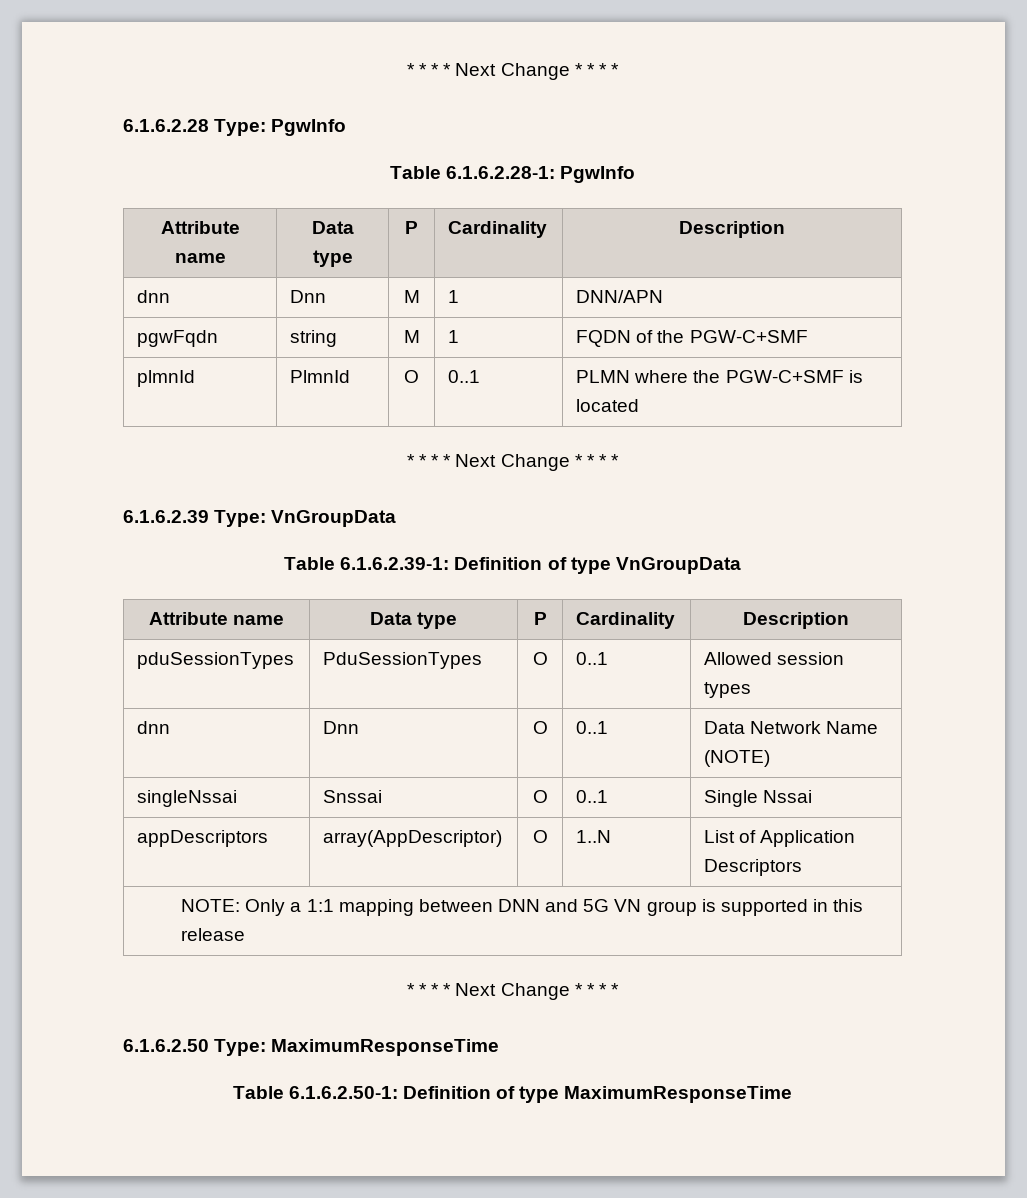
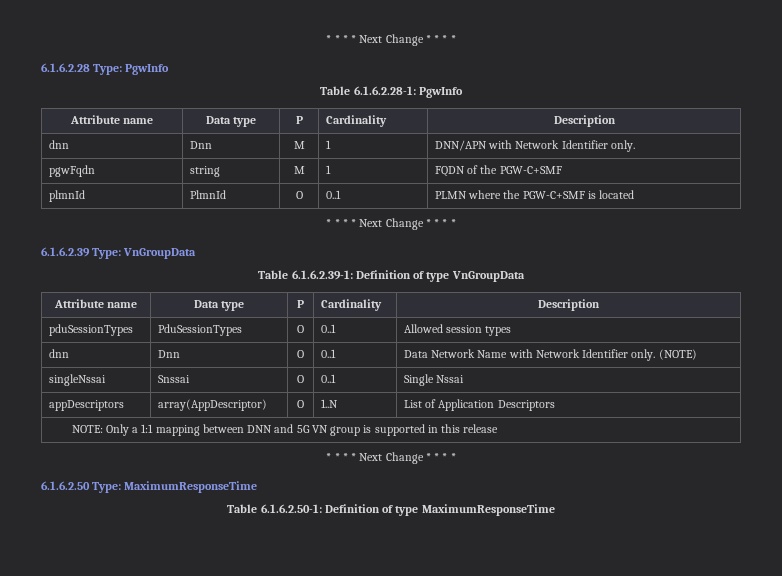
(664, 296) none -> [488,140,635,152] with Network Identifier only.
(879, 727) none -> [508,349,656,361] with Network Identifier only.

